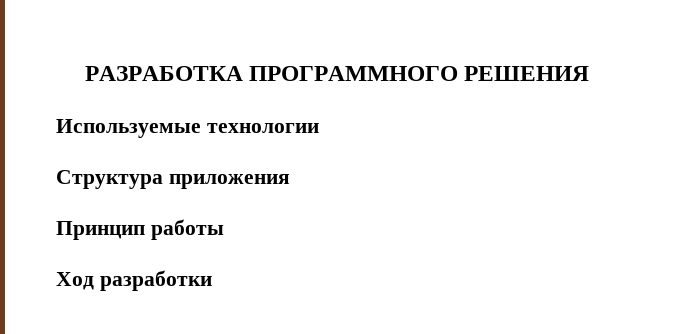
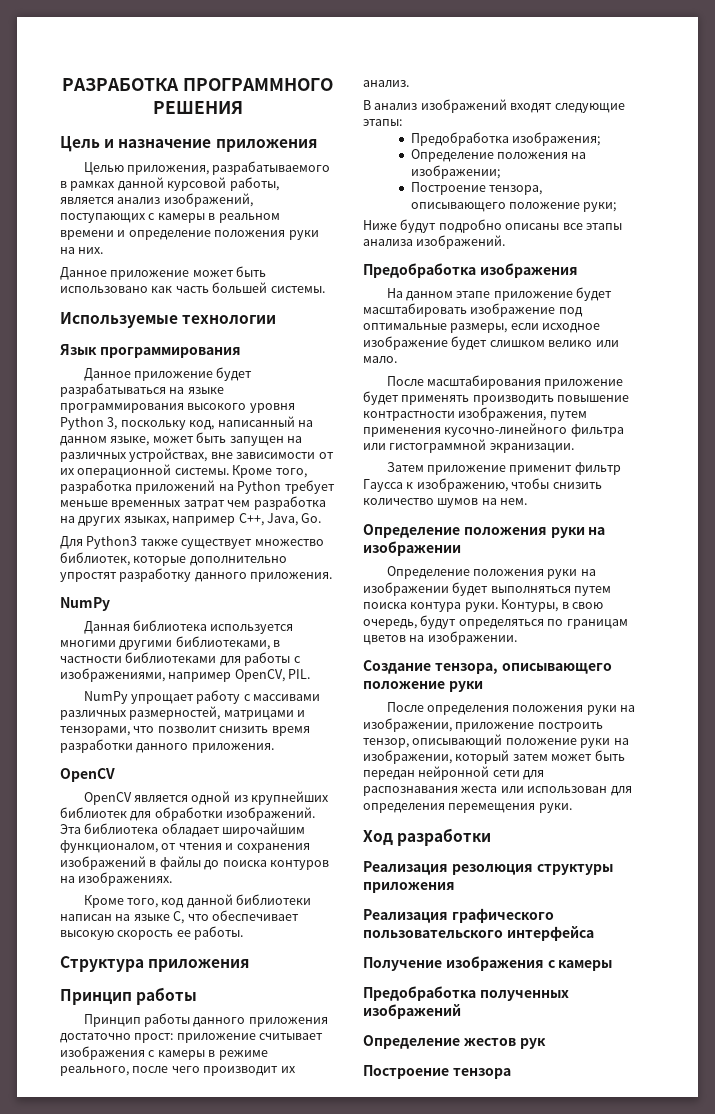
[56,119,319,138] [56,170,290,189] [56,219,224,240] [56,270,212,291] Используемые технологии // Структура приложения // Принцип работы // Ход разработки -> [60,136,317,152] [83,161,331,175] [60,177,279,191] [60,193,253,207] [60,213,280,223] [60,230,319,240] [60,247,104,254] [60,266,267,280] [60,282,325,293] [60,312,277,328] [60,344,241,358] [83,367,253,381] [60,383,224,397] [60,403,295,413] [60,416,313,430] [60,432,302,446] [60,448,334,462] [60,464,307,478] [60,480,335,494] [60,496,326,510] [60,513,322,526] [60,536,324,549] [60,552,287,566] [60,568,333,582] [60,597,110,611] [83,620,294,634] [60,636,281,650] [60,652,301,666] [60,668,311,682] [83,690,321,704] [60,706,306,720] [60,726,310,736] [60,739,274,753] [60,768,115,782] [83,791,330,805] [60,807,316,821] [60,823,306,837] [60,840,310,853] [60,856,329,870] [60,872,173,886] [83,894,312,908] [60,910,299,924] [60,926,244,940] [60,956,250,972] [60,987,198,1005] [83,1013,328,1027] [60,1033,324,1043] [60,1046,268,1060] [60,1066,296,1076] [363,80,409,87] [363,99,625,113] [363,119,402,126] [410,132,600,146] [410,149,587,162] [410,165,500,179] [410,182,542,195] [410,202,617,212] [363,219,622,233] [363,235,506,249] [363,263,578,278] [386,287,613,301] [363,303,583,317] [363,323,601,333] [363,336,619,350] [363,356,397,363] [386,375,624,389] [363,391,630,405] [363,407,587,421] [363,423,624,437] [363,439,574,453] [386,462,621,475] [363,478,602,492] [363,498,528,508] [363,524,606,538] [363,541,461,556] [386,566,596,579] [363,582,612,596] [363,599,603,612] [363,615,628,629] [363,631,517,645] [363,660,612,674] [363,681,483,692] [386,702,636,715] [363,718,603,732] [363,734,629,748] [363,750,625,764] [363,766,545,780] [363,786,632,796] [363,803,572,813] [363,828,492,846] [363,861,613,875] [363,882,455,893] [363,908,554,923] [363,926,594,941] [363,956,613,971] [363,986,569,1001] [363,1004,461,1019] [363,1035,546,1049] [363,1065,511,1079] Цель и назначение приложения // Целью приложения, разрабатываемого в рамках данной курсовой работы, является анализ изображений, поступающих с камеры в реальном времени и определение положения руки на них. // Данное приложение может быть использовано как часть большей системы. // Используемые технологии // Язык программирования // Данное приложение будет разрабатываться на языке программирования высокого уровня Python 3, поскольку код, написанный на данном языке, может быть запущен на различных устройствах, вне зависимости от их операционной системы. Кроме того, разработка приложений на Python требует меньше временных затрат чем разработка на других языках, например C++, Java, Go. // Для Python3 также существует множество библиотек, которые дополнительно упростят разработку данного приложения. // NumPy // Данная библиотека используется многими другими библиотеками, в частности библиотеками для работы с изображениями, например OpenCV, PIL. // NumPy упрощает работу с массивами различных размерностей, матрицами и тензорами, что позволит снизить время разработки данного приложения. // OpenCV // OpenCV является одной из крупнейших библиотек для обработки изображений. Эта библиотека обладает широчайшим функционалом, от чтения и сохранения изображений в файлы до поиска контуров на изображениях. // Кроме того, код данной библиотеки написан на языке C, что обеспечивает высокую скорость ее работы. // Структура приложения // Принцип работы // Принцип работы данного приложения достаточно прост: приложение считывает изображения с камеры в режиме реального, после чего производит их анализ. // В анализ изображений входят следующие этапы: // Предобработка изображения; // Определение положения на изображении; // Построение тензора, описывающего положение руки; // Ниже будут подробно описаны все этапы анализа изображений. // Предобработка изображения // На данном этапе приложение будет масштабировать изображение под оптимальные размеры, если исходное изображение будет слишком велико или мало. // После масштабирования приложение будет применять производить повышение контрастности изображения, путем применения кусочно-линейного фильтра или гистограммной экранизации. // Затем приложение применит фильтр Гаусса к изображению, чтобы снизить количество шумов на нем. // Определение положения руки на изображении // Определение положения руки на изображении будет выполняться путем поиска контура руки. Контуры, в свою очередь, будут определяться по границам цветов на изображении. // Создание тензора, описывающего положение руки // После определения положения руки на изображении, приложение построить тензор, описывающий положение руки на изображении, который затем может быть передан нейронной сети для распознавания жеста или использован для определения перемещения руки. // Ход разработки // Реализация резолюция структуры приложения // Реализация графического пользовательского интерфейса // Получение изображения с камеры // Предобработка полученных изображений // Определение жестов рук // Построение тензора

